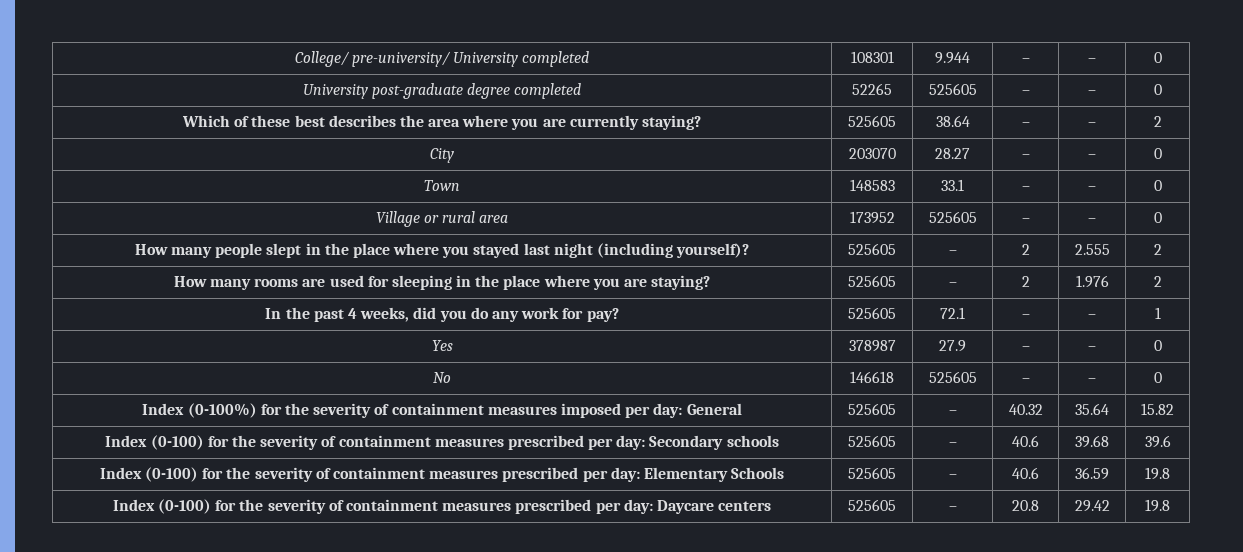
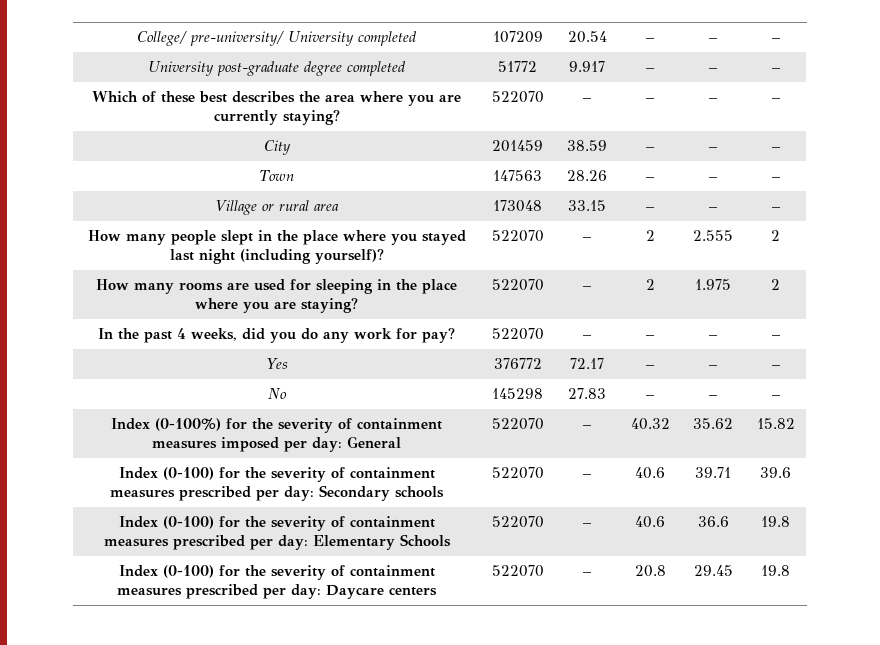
[850,51,894,63] [935,52,970,64] [1021,58,1030,63] [1088,58,1096,63] [1153,52,1162,63] 108301 | 9.944 | – | – | 0 -> [492,31,543,43] [567,31,607,43] [646,38,655,42] [709,38,718,42] [771,38,781,42] 107209 | 20.54 | – | – | –
[852,83,892,95] [928,83,977,95] [1021,90,1030,95] [1088,90,1096,95] [1153,84,1162,95] 52265 | 525605 | – | – | 0 -> [498,61,537,72] [569,61,605,72] [646,68,655,72] [709,68,718,72] [771,68,781,72] 51772 | 9.917 | – | – | –
[848,115,896,127] [935,115,970,127] [1021,122,1030,127] [1088,122,1096,127] [1153,116,1162,127] 525605 | 38.64 | – | – | 2 -> [491,91,544,103] [583,98,592,102] [646,98,655,102] [709,98,718,102] [771,98,781,102] 522070 | – | – | – | –
[848,148,896,159] [935,148,970,159] [1021,154,1030,159] [1088,154,1096,159] [1153,148,1162,159] 203070 | 28.27 | – | – | 0 -> [492,140,543,152] [567,140,607,151] [646,147,655,151] [709,147,718,151] [771,147,781,151] 201459 | 38.59 | – | – | –
[849,179,895,191] [941,179,964,191] [1021,186,1030,191] [1088,186,1096,191] [1153,180,1162,191] 148583 | 33.1 | – | – | 0 -> [493,170,542,181] [567,170,607,181] [646,177,655,181] [709,177,718,181] [771,177,781,181] 147563 | 28.26 | – | – | –
[849,211,895,224] [928,211,977,223] [1021,218,1030,223] [1088,218,1096,223] [1153,212,1162,223] 173952 | 525605 | – | – | 0 -> [493,200,542,212] [568,200,606,211] [646,207,655,211] [709,207,718,211] [771,207,781,211] 173048 | 33.15 | – | – | –
[848,243,896,255] 525605 -> [491,230,544,242] 522070
[848,275,896,287] [948,282,957,287] [1021,276,1030,287] [1075,275,1109,288] 525605 | – | 2 | 1.976 -> [491,279,544,291] [583,286,592,290] [645,279,655,290] [695,279,731,290] 522070 | – | 2 | 1.975
[848,307,896,319] [940,307,965,319] [1021,314,1030,319] [1088,314,1096,319] [1154,307,1161,319] 525605 | 72.1 | – | – | 1 -> [491,328,544,340] [583,335,592,339] [646,335,655,339] [709,335,718,339] [771,335,781,339] 522070 | – | – | – | –
[848,340,896,352] [939,340,966,352] [1021,346,1030,351] [1088,346,1096,351] [1153,340,1162,351] 378987 | 27.9 | – | – | 0 -> [493,358,542,369] [570,358,604,369] [646,365,655,369] [709,365,718,369] [771,365,781,369] 376772 | 72.17 | – | – | –
[850,371,894,383] [928,371,977,383] [1021,378,1030,383] [1088,378,1096,383] [1153,372,1162,383] 146618 | 525605 | – | – | 0 -> [492,388,543,399] [568,388,606,399] [646,395,655,399] [709,395,718,399] [771,395,781,399] 145298 | 27.83 | – | – | –
[848,403,896,415] 525605 -> [491,418,544,430] 522070
[1075,403,1109,415] 35.64 -> [693,418,733,429] 35.62
[848,435,896,447] [948,442,957,447] [1012,435,1039,447] [1075,435,1109,448] 525605 | – | 40.6 | 39.68 -> [491,467,544,479] [583,474,592,478] [635,467,665,479] [695,467,731,478] 522070 | – | 40.6 | 39.71
[848,467,896,479] [948,474,957,479] [1012,467,1039,479] [1075,467,1109,480] 525605 | – | 40.6 | 36.59 -> [491,516,544,528] [583,523,592,527] [635,516,665,528] [697,516,729,527] 522070 | – | 40.6 | 36.6
[848,499,896,511] 525605 -> [491,565,544,577] 522070
[1074,500,1110,512] 29.42 -> [693,565,733,576] 29.45

